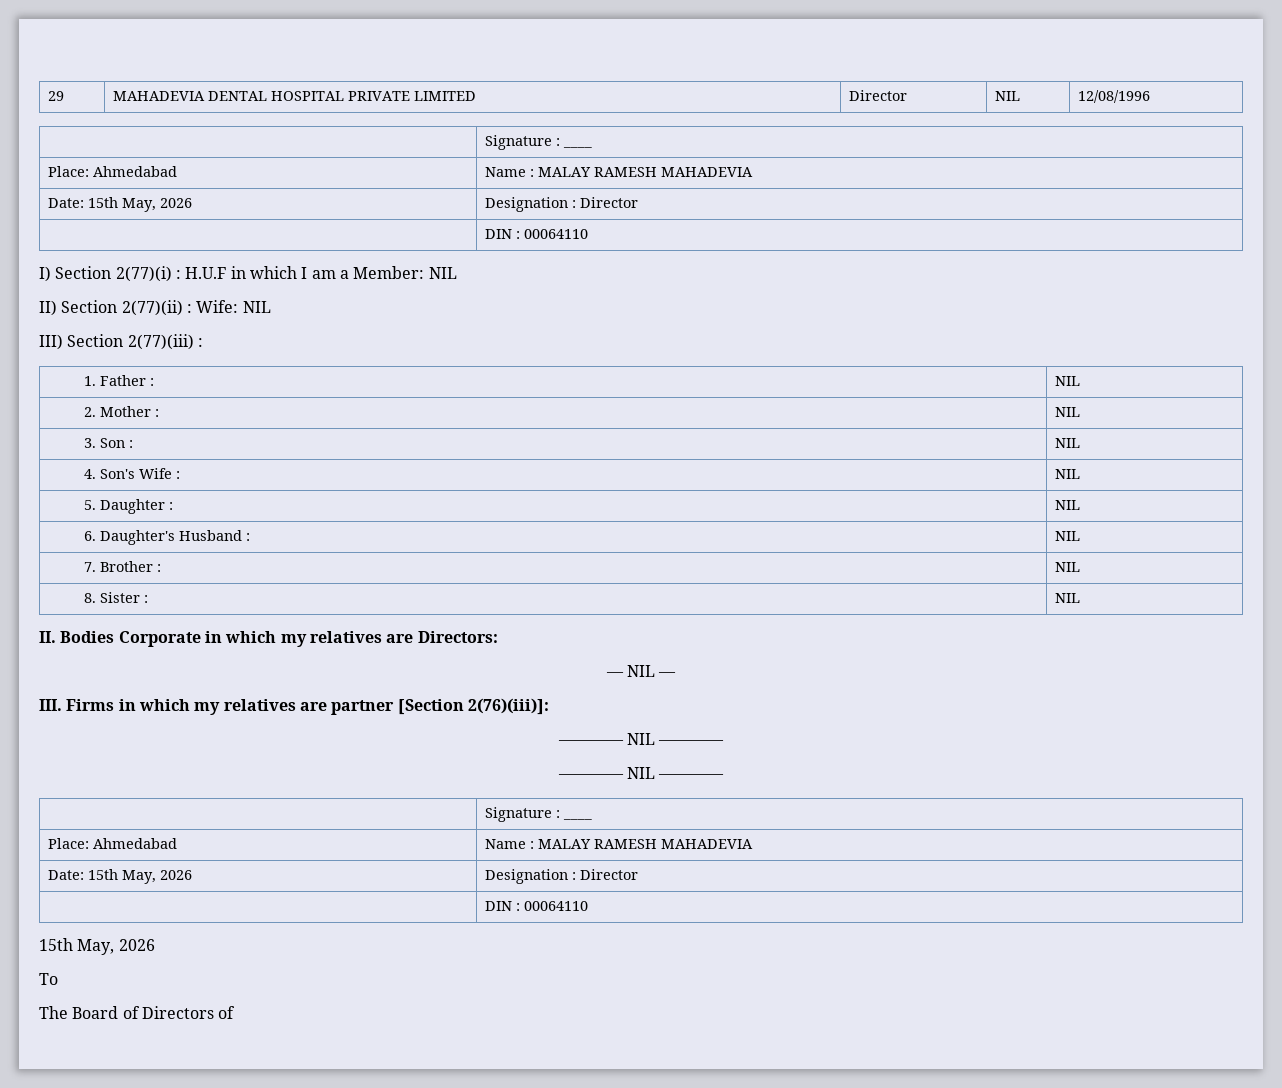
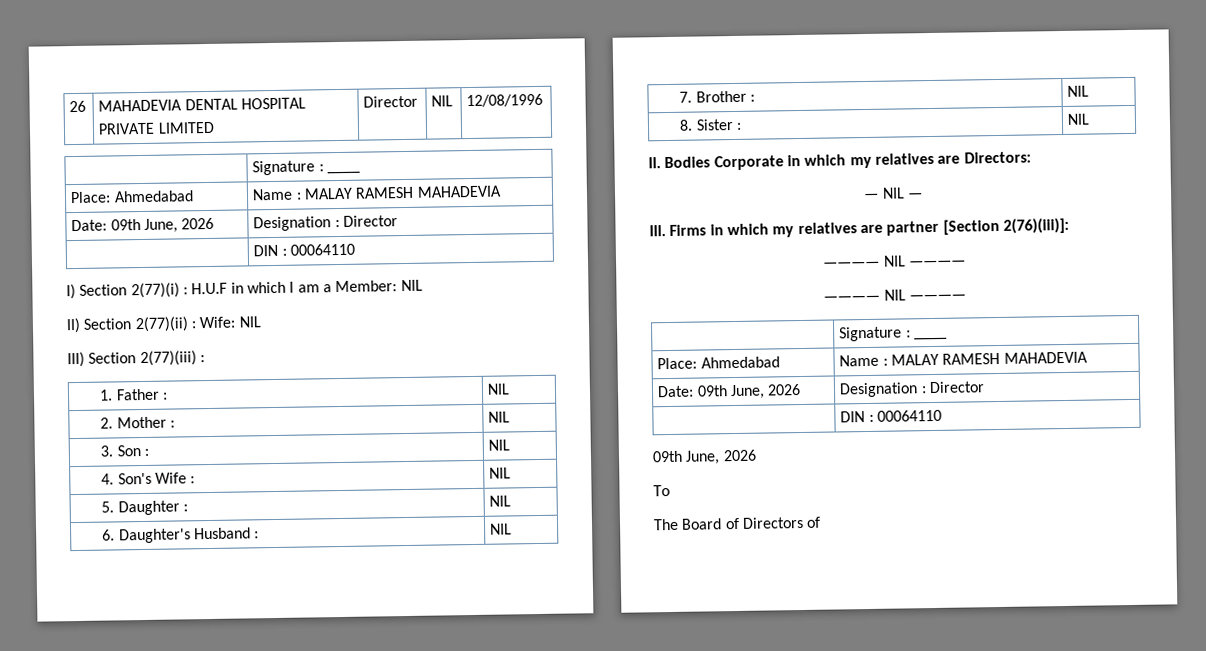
[47,91,64,101] 29 -> [69,100,87,113] 26
[87,197,156,212] 15th May, -> [110,218,179,233] 09th June,
[87,869,192,884] [484,869,638,884] [484,901,588,911] [39,938,115,955] 15th May, 2026 | Designation : Director // | DIN : 00064110 // 15th May, -> [696,384,802,400] [839,381,986,398] [840,409,943,423] [652,450,721,465] 09th June, 2026 | Designation : Director // | DIN : 00064110 // 09th June,

